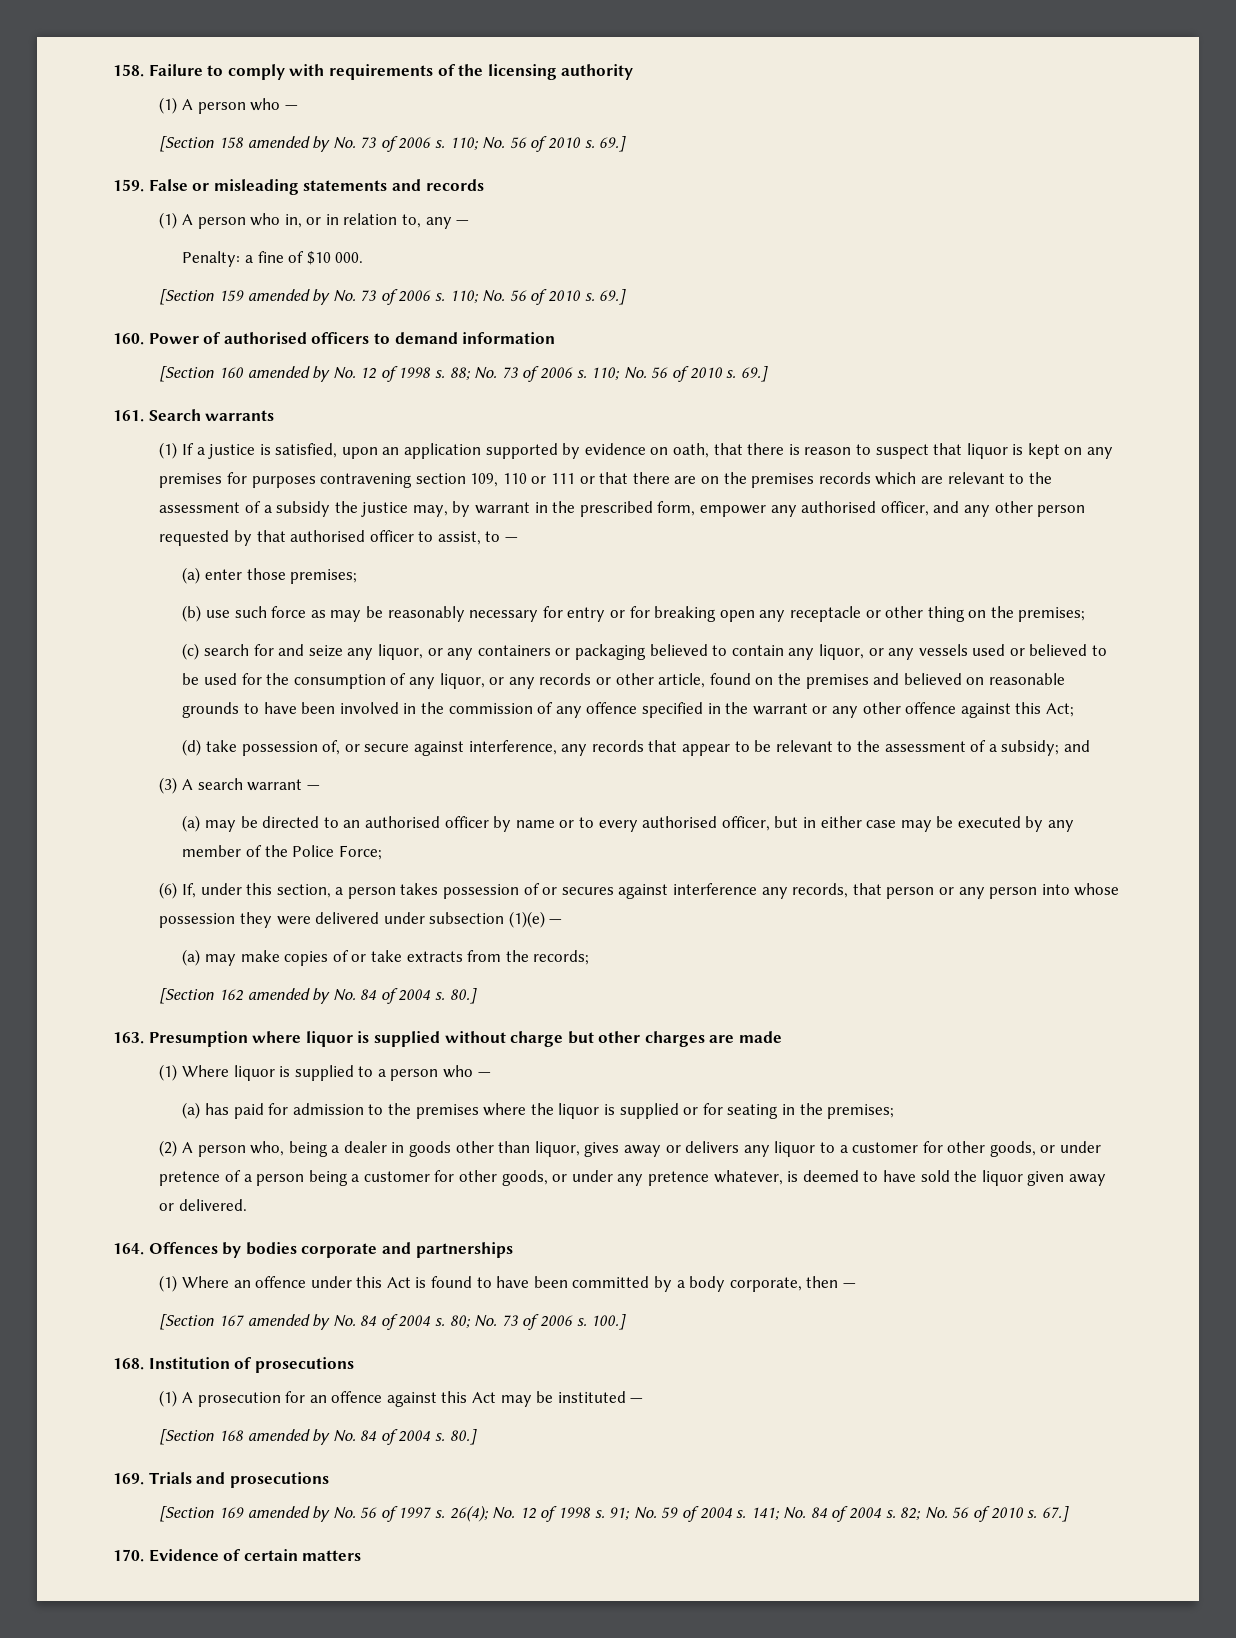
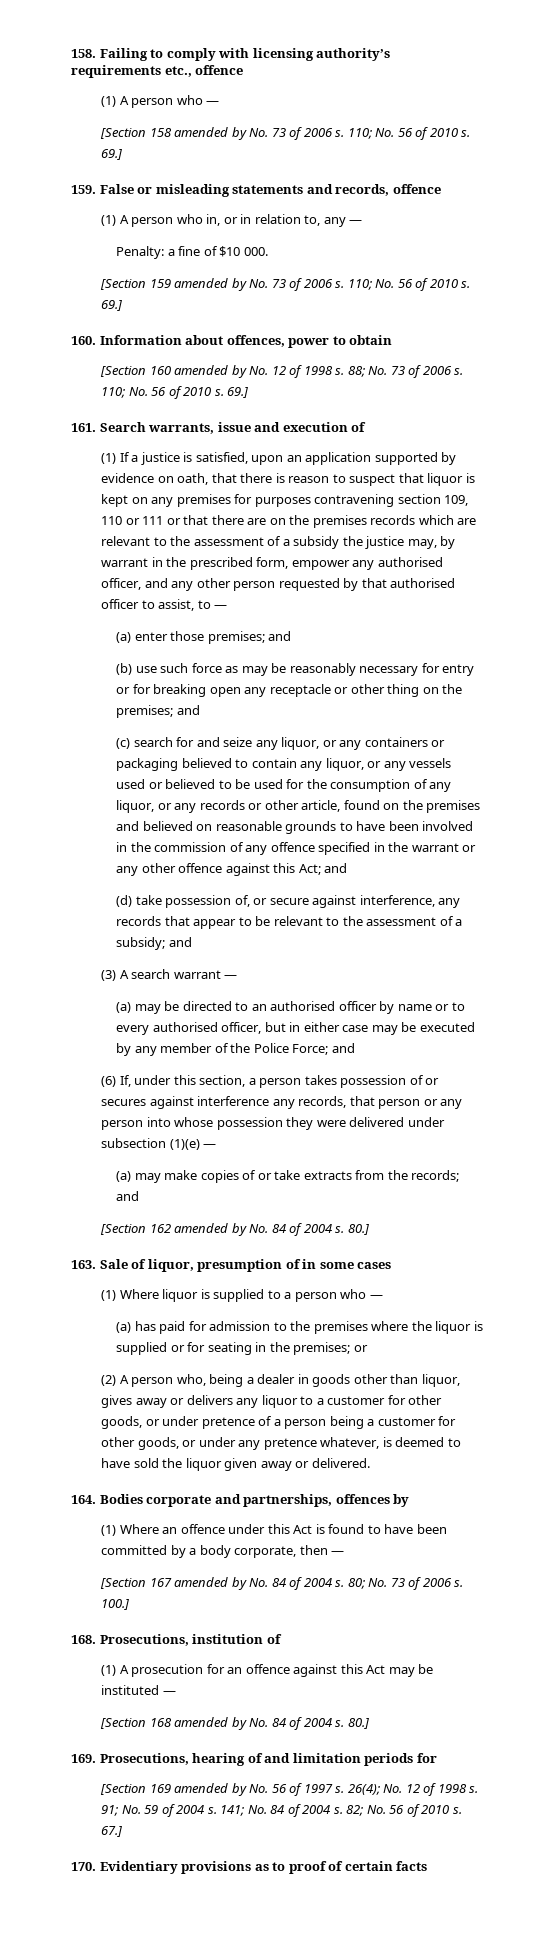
[148,64,203,76] Failure -> [99,48,148,61] Failing
[328,64,634,80] requirements of the licensing authority -> [252,48,391,61] [71,65,244,78] licensing authority’s requirements etc., offence
[425,179,484,191] records -> [335,184,441,196] records, offence
[148,332,556,344] Power of authorised officers to demand information -> [99,335,393,348] Information about offences, power to obtain
[205,410,275,421] warrants -> [148,422,367,434] warrants, issue and execution of
(358, 576) none -> [268,631,292,641] and
(1086, 614) none -> [176,705,200,715] and
(1074, 710) none -> [324,863,348,873] and
(382, 852) none -> [331,1043,355,1053] and
(590, 957) none -> [115,1191,139,1201] and
[148,1031,783,1047] Presumption where liquor is supplied without charge but other charges are made -> [99,1259,392,1272] Sale of liquor, presumption of in some cases
(895, 1111) none -> [353,1345,368,1352] or
[148,1242,513,1258] Offences by bodies corporate and partnerships -> [99,1494,410,1507] Bodies corporate and partnerships, offences by
[148,1357,354,1373] Institution of prosecutions -> [99,1634,282,1646] Prosecutions, institution of
[148,1472,329,1488] Trials and prosecutions -> [99,1753,437,1766] Prosecutions, hearing of and limitation periods for
[148,1549,219,1562] Evidence -> [99,1861,327,1874] Evidentiary provisions as to proof
[302,1550,362,1561] matters -> [396,1861,428,1871] facts

